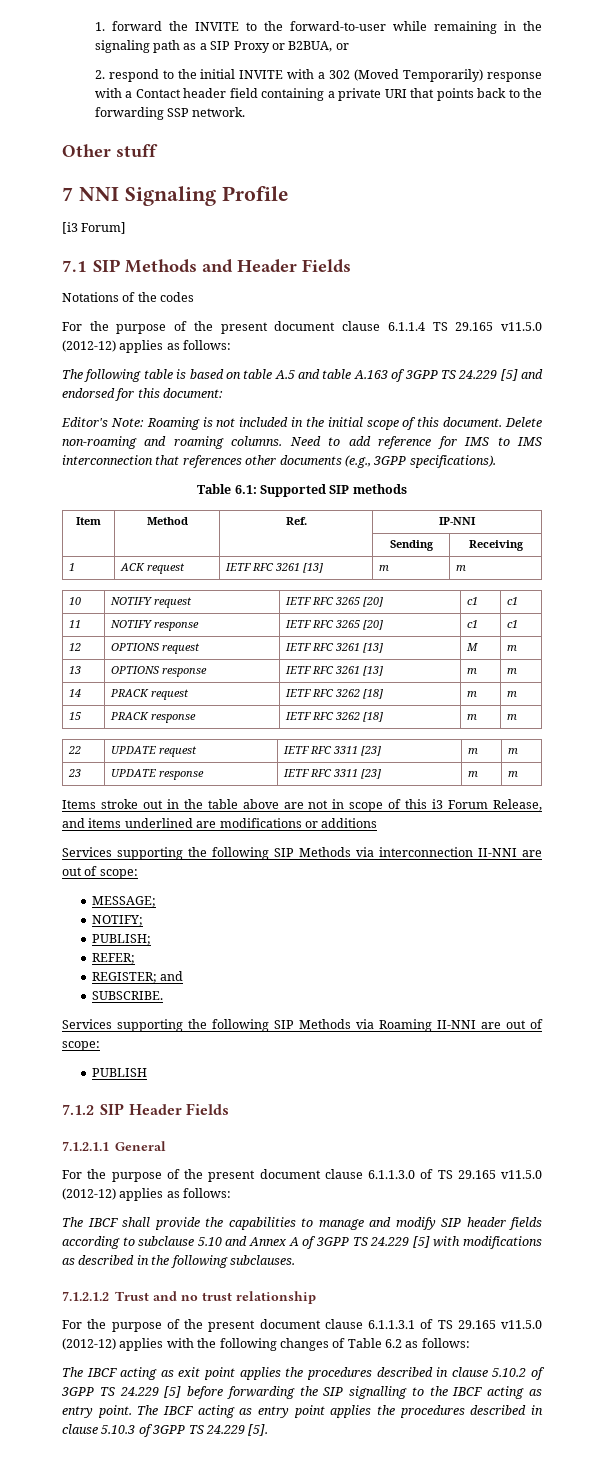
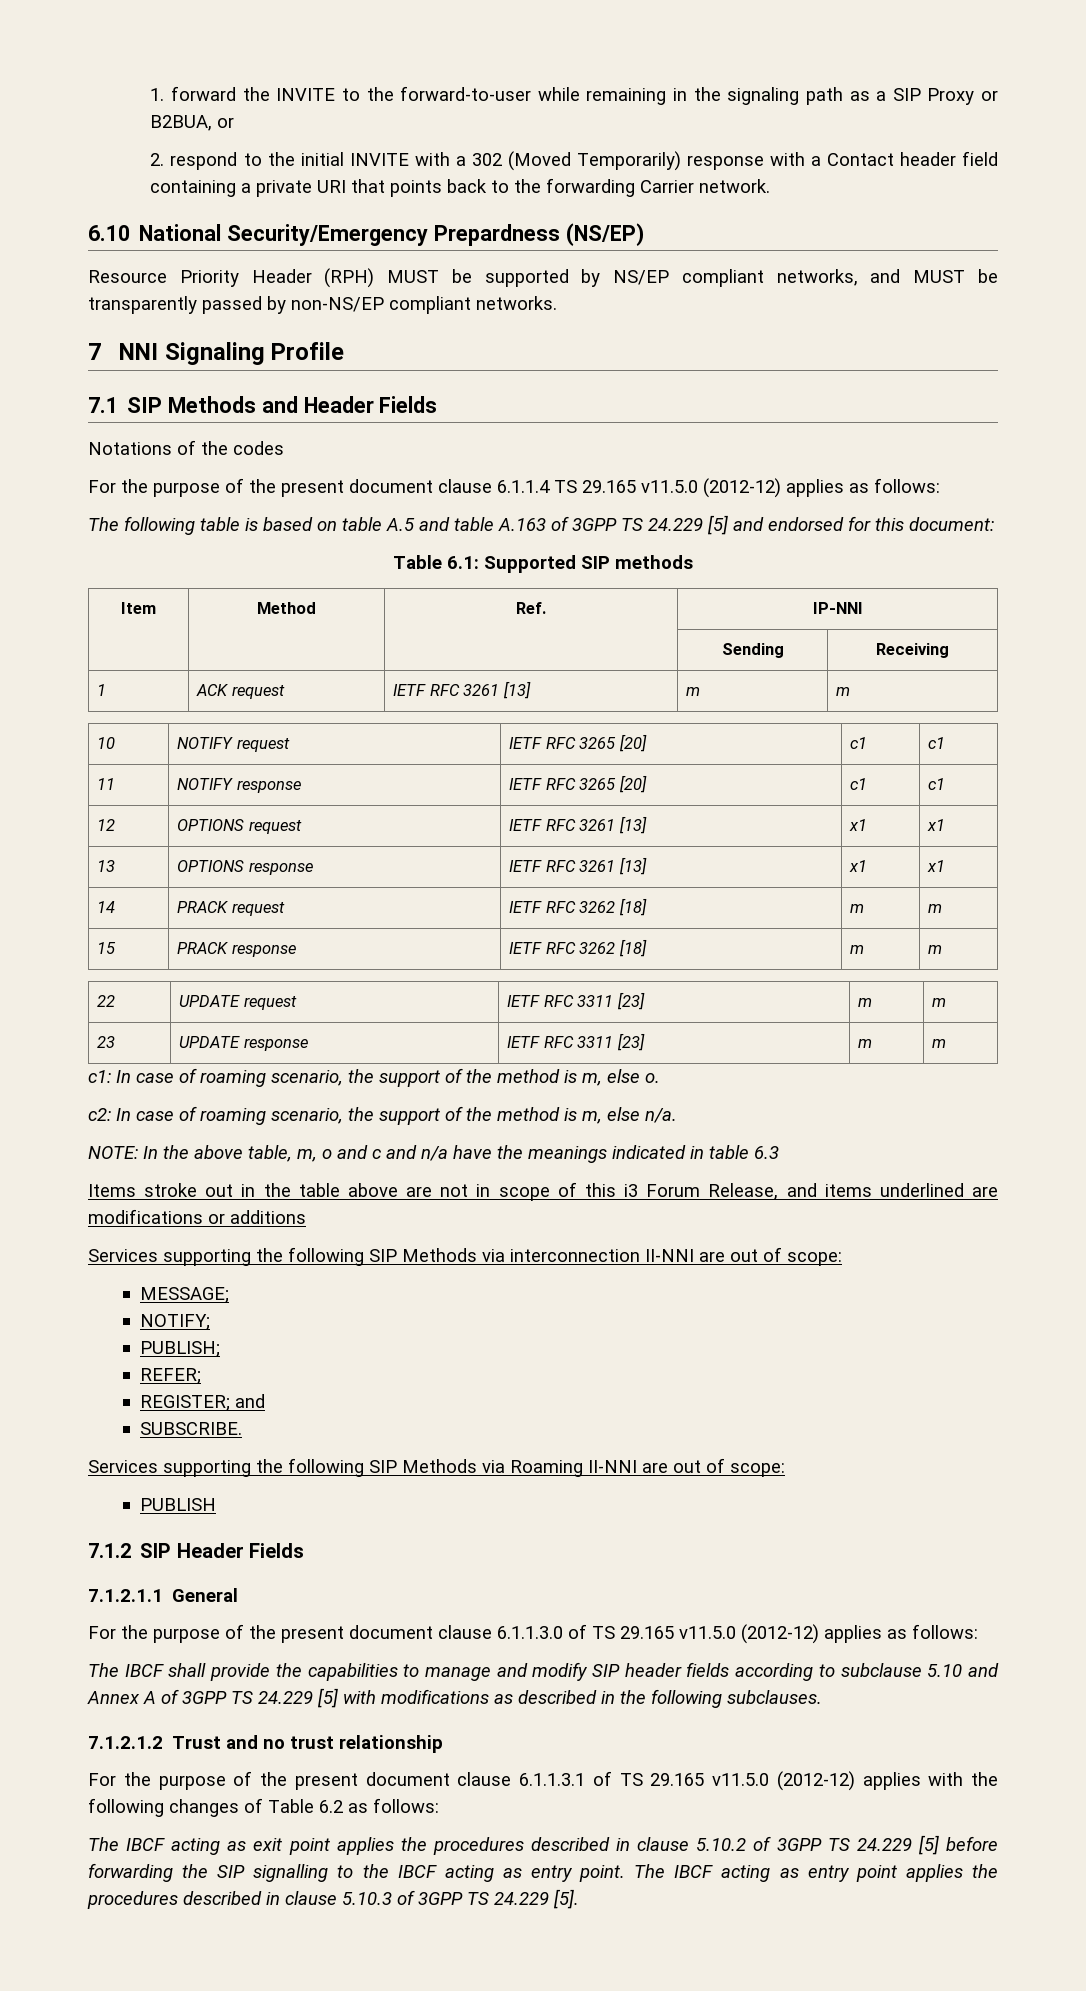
[167,108,190,117] SSP -> [640,180,695,193] Carrier
[62,144,158,158] Other stuff -> [88,223,644,246] [88,268,998,288] [88,296,557,314] 6.10 National Security/Emergency Prepardness (NS/EP) // Resource Priority Header (RPH) MUST be supported by NS/EP compliant networks, and MUST be transparently passed by non-NS/EP compliant networks.
[62,222,127,234] // [i3 Forum] -> (344, 351) none
[61,417,543,430] [62,436,542,449] [62,455,496,468] // Editor's Note: Roaming is not included in the initial scope of this document. Delete non-roaming and roaming columns. Need to add reference for IMS to IMS interconnection that references other documents (e.g., 3GPP specifications). -> (994, 524) none
[465,643,478,651] [506,645,517,651] M | m -> [849,819,868,831] [927,819,946,831] x1 | x1
[466,668,477,674] [506,668,517,674] m | m -> [849,860,868,872] [927,860,946,872] x1 | x1
(518, 774) none -> [88,1068,660,1087] [88,1106,677,1125] [88,1145,779,1163] // c1: In case of roaming scenario, the support of the method is m, else o. // c2: In case of roaming scenario, the support of the method is m, else n/a. // NOTE: In the above table, m, o and c and n/a have the meanings indicated in table 6.3

